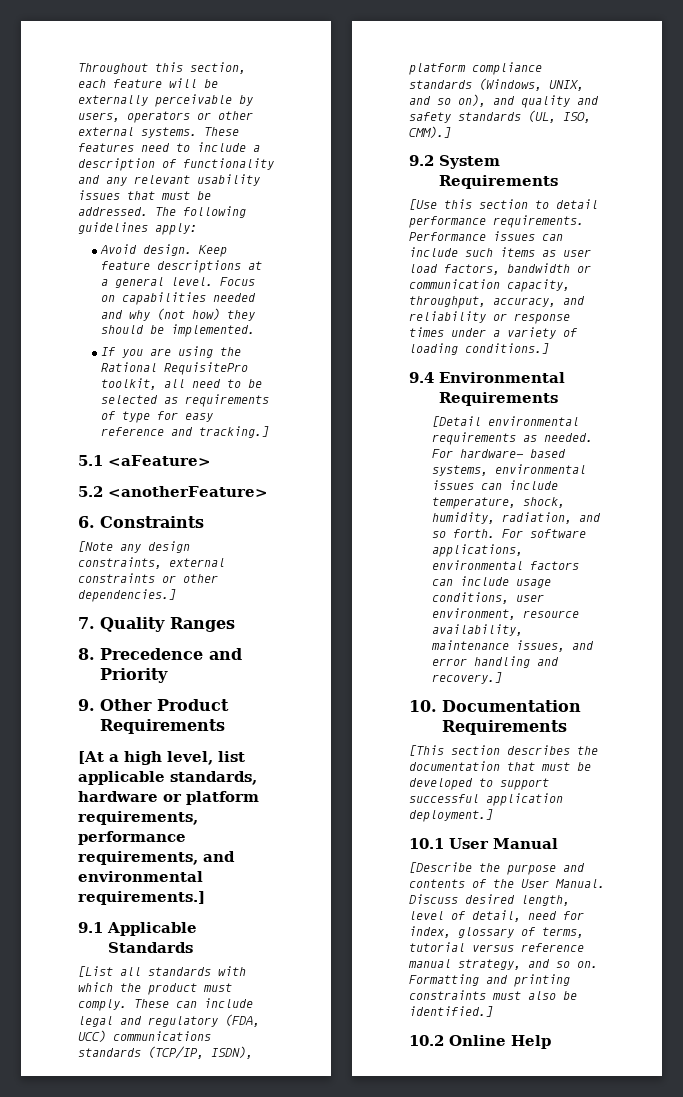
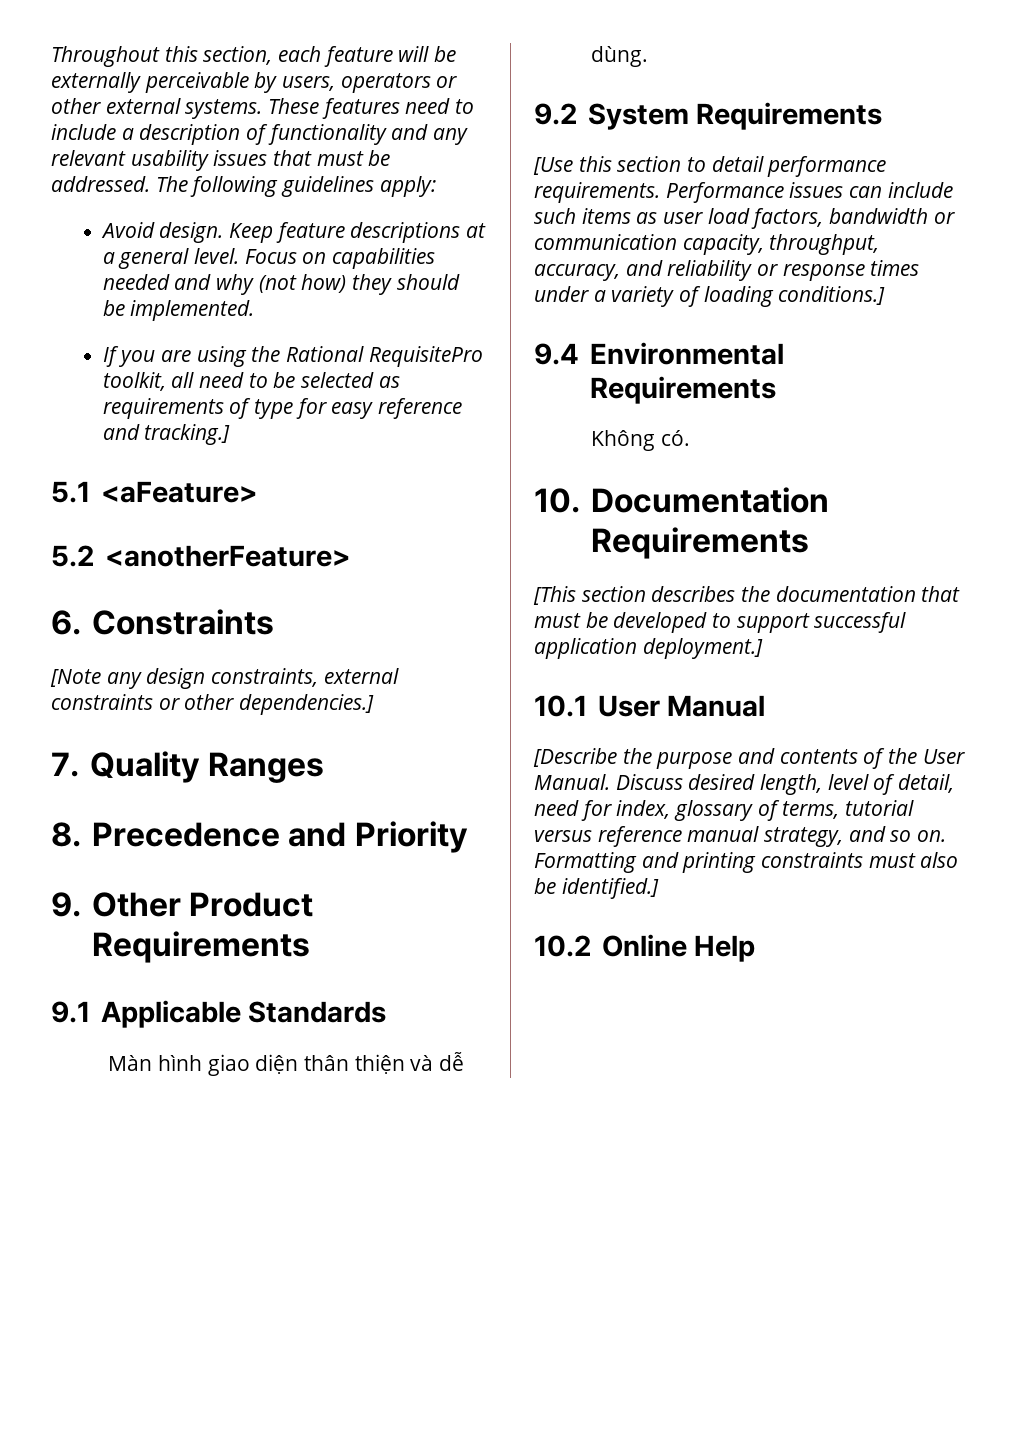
[78,751,245,765] [78,771,257,785] [78,791,259,805] [78,811,198,825] [78,831,186,845] [78,851,235,865] [78,871,203,882] [78,891,205,905] [78,922,198,936] [108,942,194,953] [78,966,246,977] [78,982,232,995] [78,998,253,1011] [78,1014,260,1027] [78,1030,211,1042] [78,1046,253,1059] [409,62,542,75] [409,78,584,91] [409,94,599,108] [409,110,591,123] [409,126,451,138] [At a high level, list applicable standards, hardware or platform requirements, performance requirements, and environmental requirements.] // 9.1 Applicable Standards // [List all standards with which the product must comply. These can include legal and regulatory (FDA, UCC) communications standards (TCP/IP, ISDN), platform compliance standards (Windows, UNIX, and so on), and quality and safety standards (UL, ISO, CMM).] -> [51,1000,387,1028] [108,1052,465,1076] [591,46,649,67] 9.1 Applicable Standards // Màn hình giao diện thân thiện và dễ dùng.
[432,416,580,427] [432,432,594,445] [432,449,567,458] [432,464,587,476] [432,480,559,490] [432,497,566,509] [432,512,602,524] [432,529,587,538] [432,544,524,557] [432,560,580,570] [432,576,552,588] [432,592,545,604] [432,608,580,620] [432,624,524,636] [431,640,595,652] [432,656,560,668] [432,672,503,684] [Detail environmental requirements as needed. For hardware- based systems, environmental issues can include temperature, shock, humidity, radiation, and so forth. For software applications, environmental factors can include usage conditions, user environment, resource availability, maintenance issues, and error handling and recovery.] -> [591,430,691,451] Không có.

